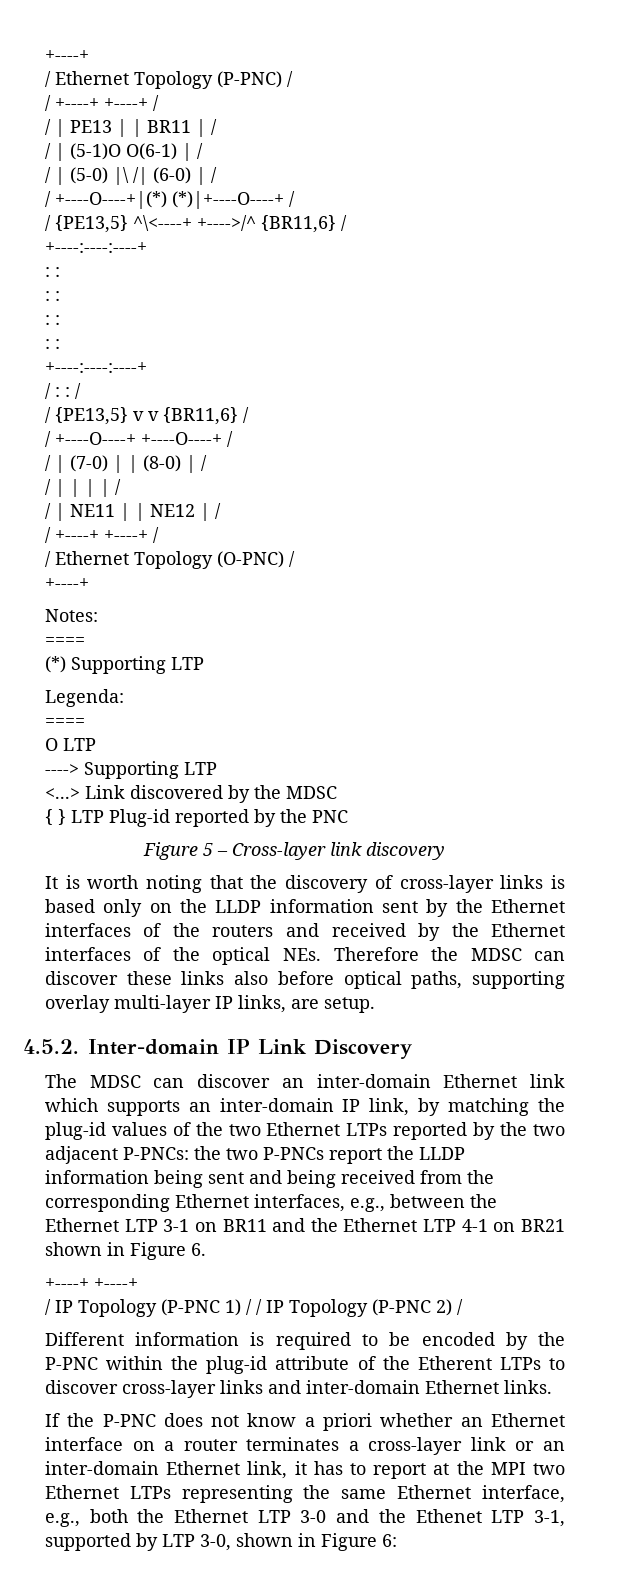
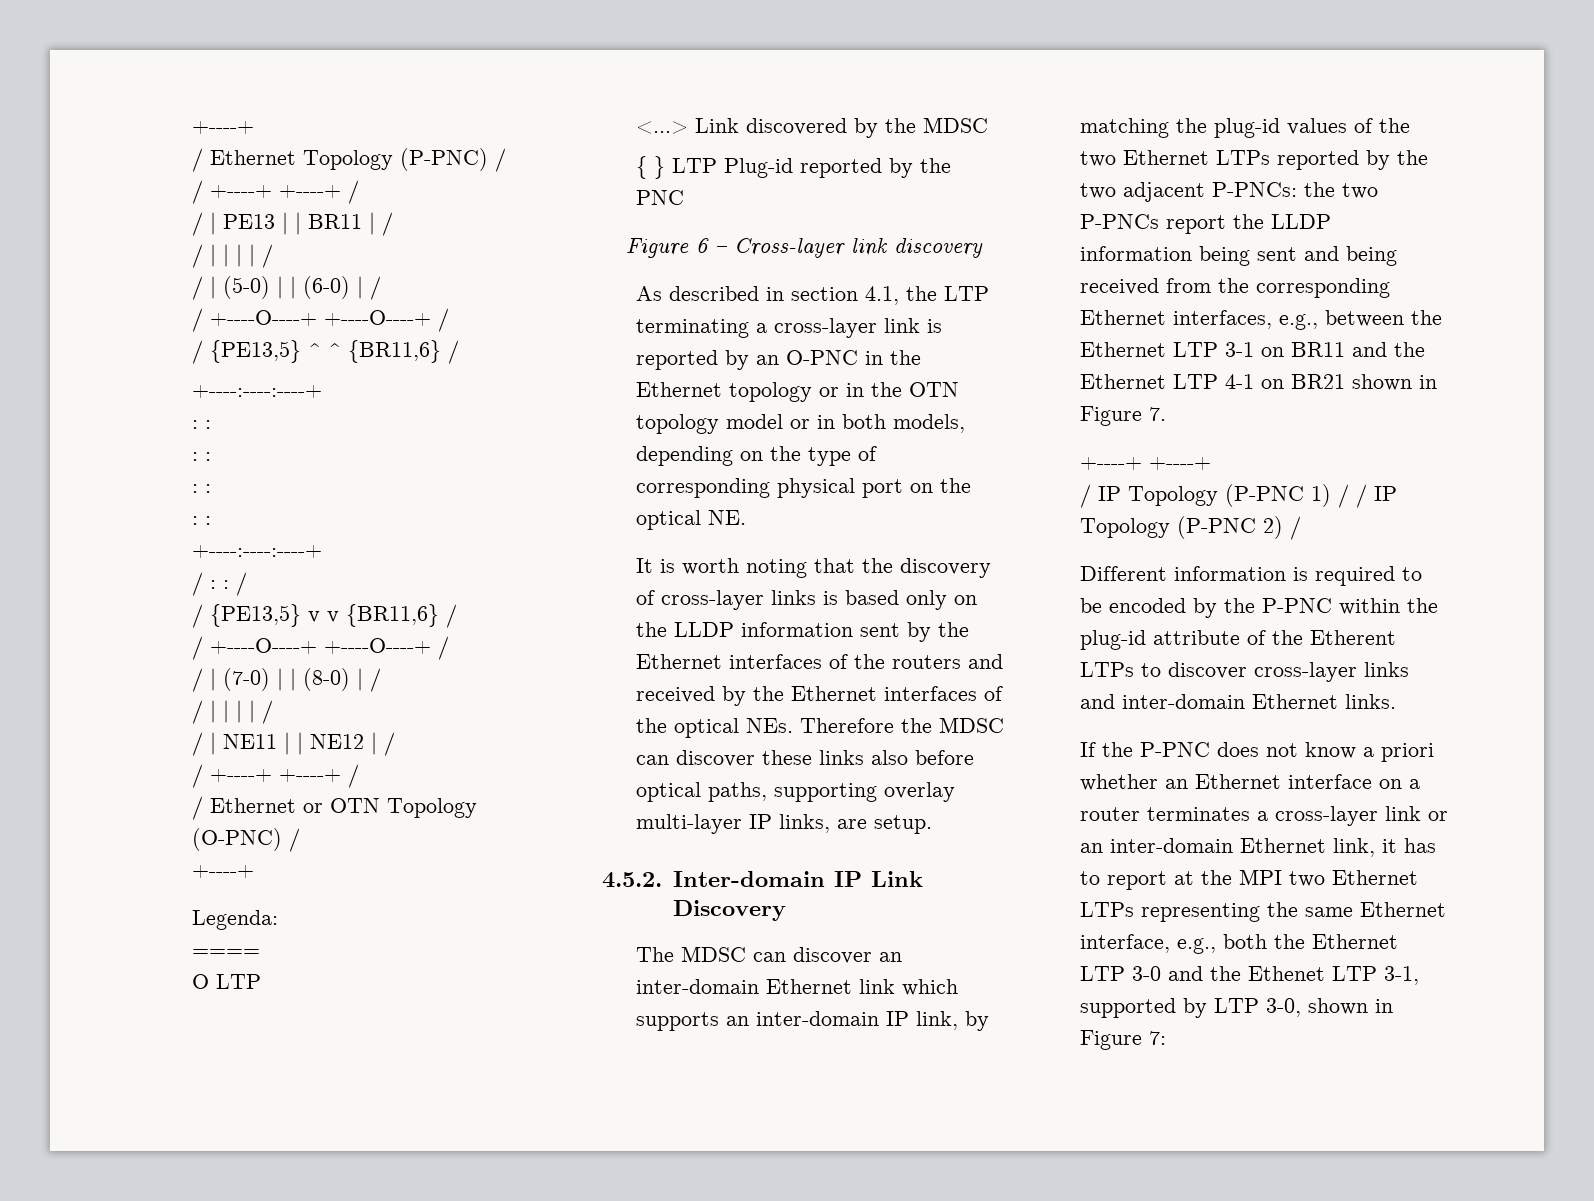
[69,143,177,160] (5-1)O O(6-1) -> [222,244,242,267] | |
[112,167,148,185] |\ /| -> [276,276,296,299] | |
[54,191,295,209] [44,215,256,233] +----O----+|(*) (*)|+----O----+ / // / {PE13,5} ^\<----+ +---->/^ -> [209,308,449,332] [191,340,341,364] +----O----+ +----O----+ / // / {PE13,5} ^ ^
(129, 558) none -> [302,798,380,813] or OTN
[44,609,98,622] [44,637,85,646] [44,656,204,674] // Notes: // ==== // (*) Supporting LTP -> (254, 871) none
[44,761,217,779] // ----> Supporting LTP -> (261, 981) none
[202,843,213,856] 5 -> [695,238,709,253] 6
(445, 851) none -> [635,286,989,305] [635,318,942,338] [635,350,921,370] [635,382,959,402] [635,414,965,434] [635,446,877,466] [635,478,971,498] [635,510,746,530] // As described in section 4.1, the LTP terminating a cross-layer link is reported by an O-PNC in the Ethernet topology or in the OTN topology model or in both models, depending on the type of corresponding physical port on the optical NE.
[190,1243,206,1256] 6. -> [1148,407,1166,421] 7.
[381,1534,397,1547] 6: -> [1148,1031,1166,1045] 7:

